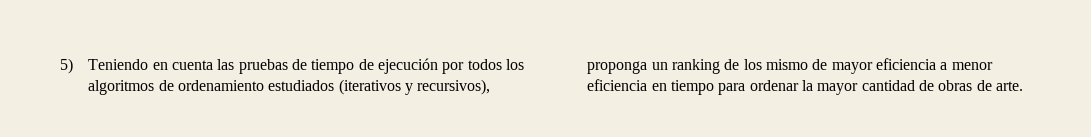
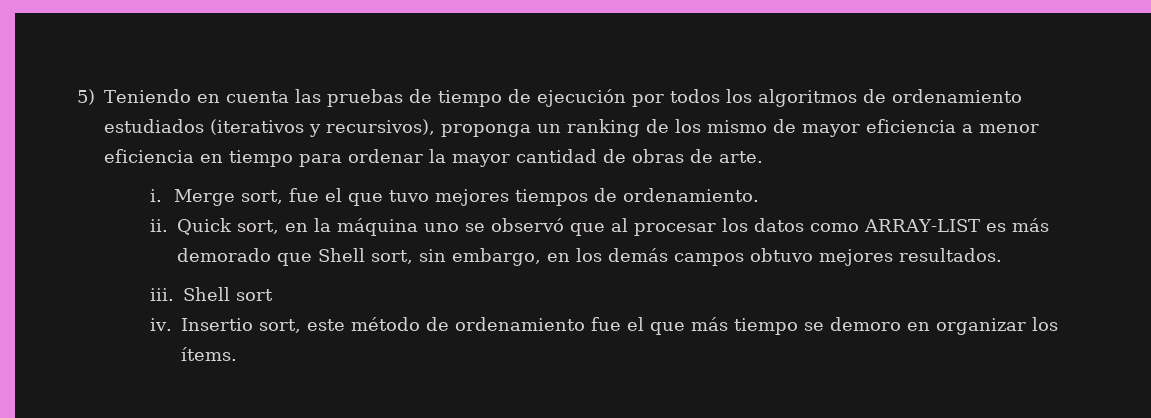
(1023, 86) none -> [149,188,759,206] [149,218,1049,236] [176,248,1002,266] [149,287,273,301] [149,317,1058,335] [180,347,237,361] // i. Merge sort, fue el que tuvo mejores tiempos de ordenamiento. // ii. Quick sort, en la máquina uno se observó que al procesar los datos como ARRAY-LIST es más demorado que Shell sort, sin embargo, en los demás campos obtuvo mejores resultados. // iii. Shell sort // iv. Insertio sort, este método de ordenamiento fue el que más tiempo se demoro en organizar los ítems.

